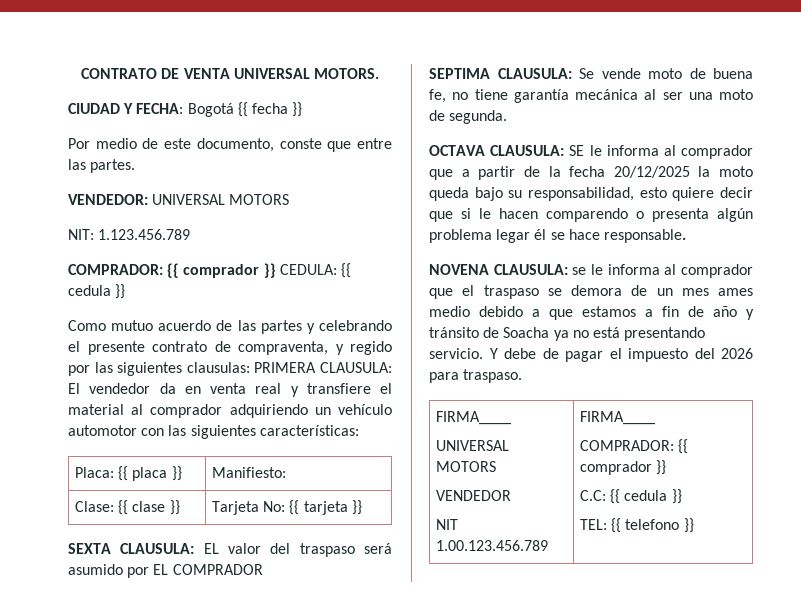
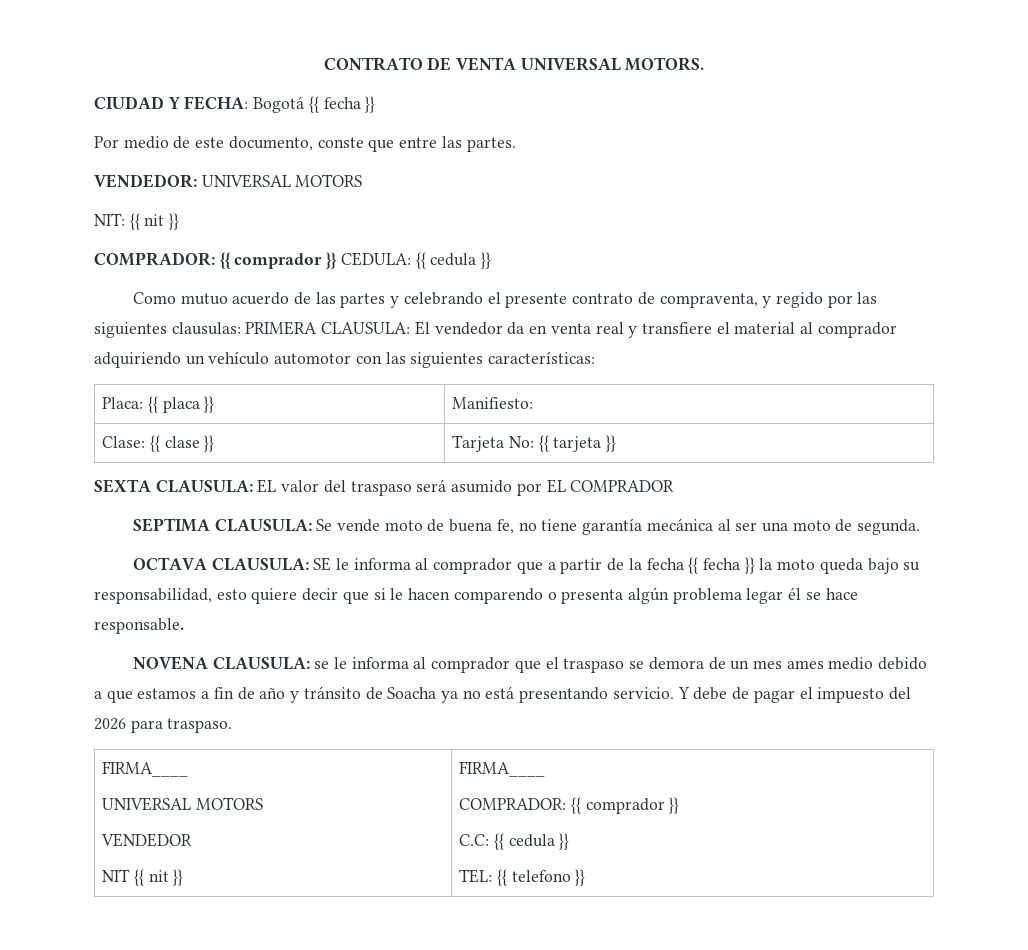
[98,229,191,240] 1.123.456.789 -> [129,213,180,230] {{ nit }}
[613,166,690,178] 20/12/2025 -> [688,557,755,574] {{ fecha }}
[435,540,548,551] 1.00.123.456.789 -> [134,869,184,886] {{ nit }}

